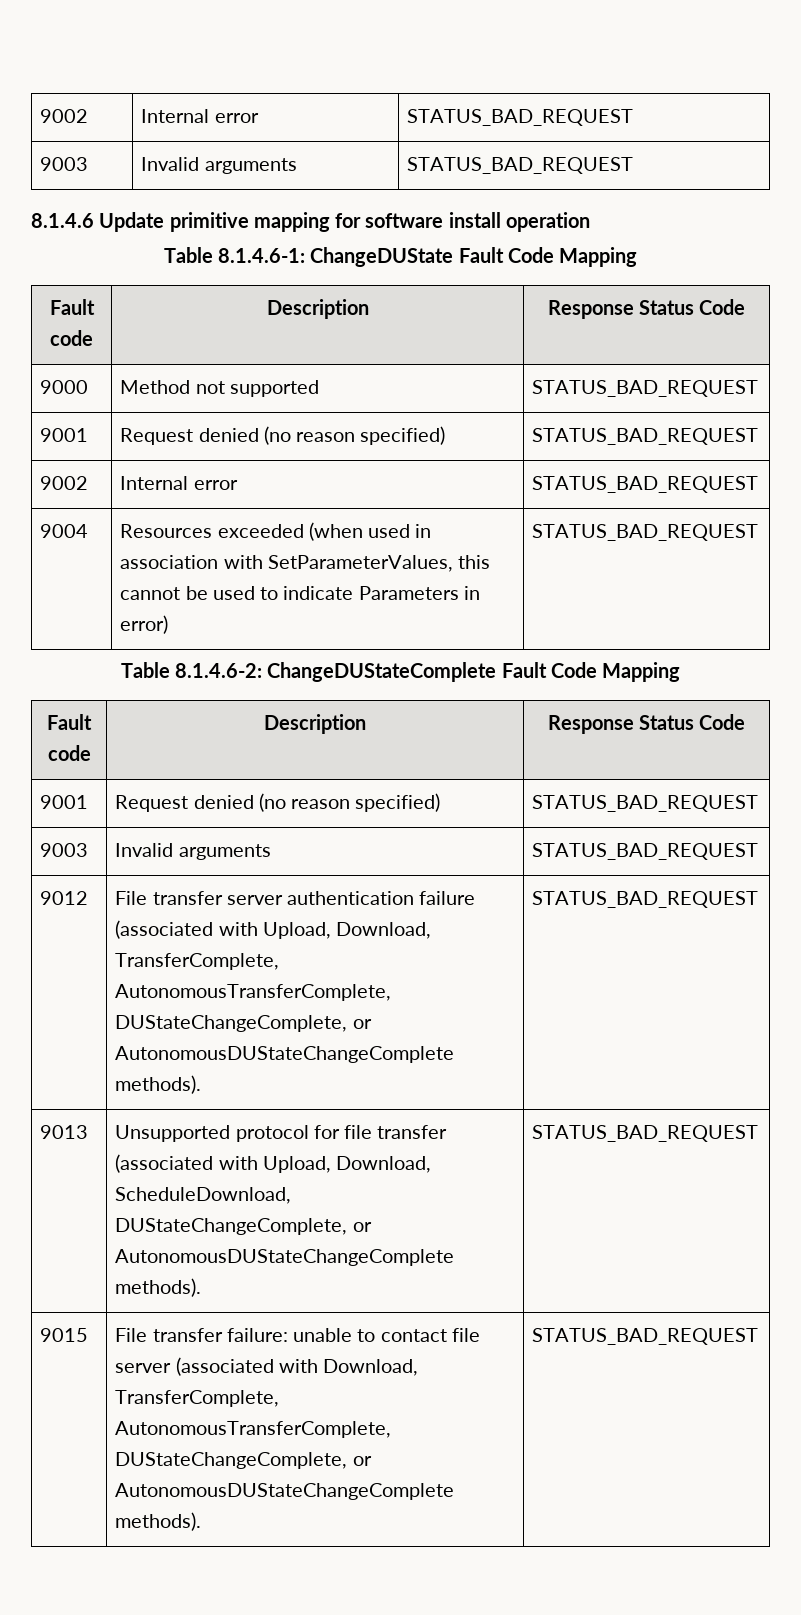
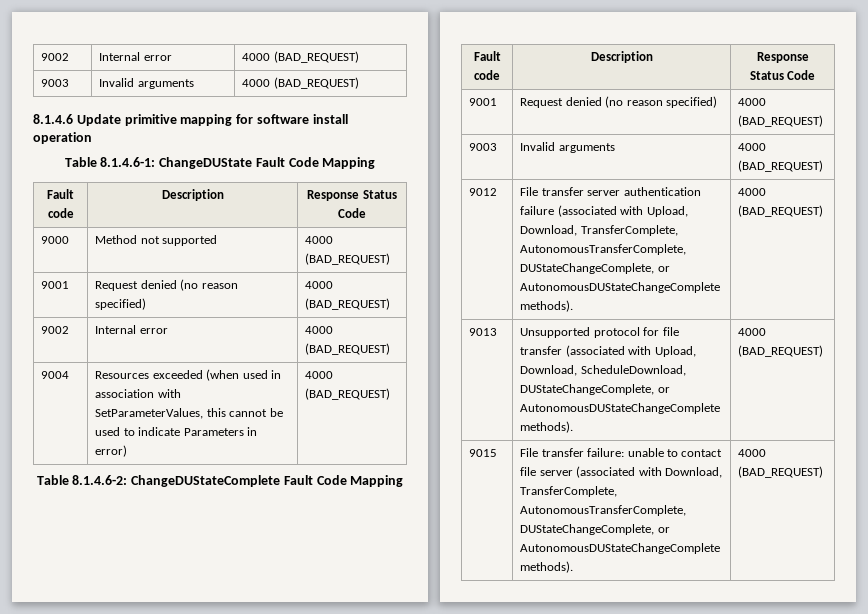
[40,109,89,123] [141,109,259,123] [407,109,634,126] [40,157,89,171] [141,157,297,174] [407,157,634,174] 9002 | Internal error | STATUS_BAD_REQUEST // 9003 | Invalid arguments | STATUS_BAD_REQUEST -> [41,53,70,61] [99,52,172,61] [242,51,359,63] [41,79,70,87] [99,78,194,89] [242,77,359,89] 9002 | Internal error | 4000 (BAD_REQUEST) // 9003 | Invalid arguments | 4000 (BAD_REQUEST)
[532,380,759,397] [40,428,89,442] [120,426,446,445] [532,428,759,445] [40,476,89,490] [120,476,238,490] [532,476,759,493] STATUS_BAD_REQUEST // 9001 | Request denied (no reason specified) | STATUS_BAD_REQUEST // 9002 | Internal error | STATUS_BAD_REQUEST -> [305,236,334,244] [305,253,391,265] [41,281,70,289] [95,279,238,291] [95,298,147,310] [305,281,334,289] [305,298,391,310] [41,326,70,334] [95,325,168,334] [305,326,334,334] [305,343,391,355] 4000 (BAD_REQUEST) // 9001 | Request denied (no reason specified) | 4000 (BAD_REQUEST) // 9002 | Internal error | 4000 (BAD_REQUEST)
[532,524,759,541] STATUS_BAD_REQUEST -> [305,371,334,379] [305,388,391,400] 4000 (BAD_REQUEST)
[532,795,759,812] [40,843,89,857] [115,843,271,860] [532,843,759,860] STATUS_BAD_REQUEST // 9003 | Invalid arguments | STATUS_BAD_REQUEST -> [738,98,767,106] [738,115,824,127] [469,143,498,151] [520,142,615,153] [738,143,767,151] [738,160,824,172] 4000 (BAD_REQUEST) // 9003 | Invalid arguments | 4000 (BAD_REQUEST)
[532,891,759,908] STATUS_BAD_REQUEST -> [738,188,767,196] [738,205,824,217] 4000 (BAD_REQUEST)
[532,1125,759,1142] STATUS_BAD_REQUEST -> [738,328,767,336] [738,345,824,357] 4000 (BAD_REQUEST)
[532,1328,759,1345] STATUS_BAD_REQUEST -> [738,449,767,457] [738,466,824,478] 4000 (BAD_REQUEST)

